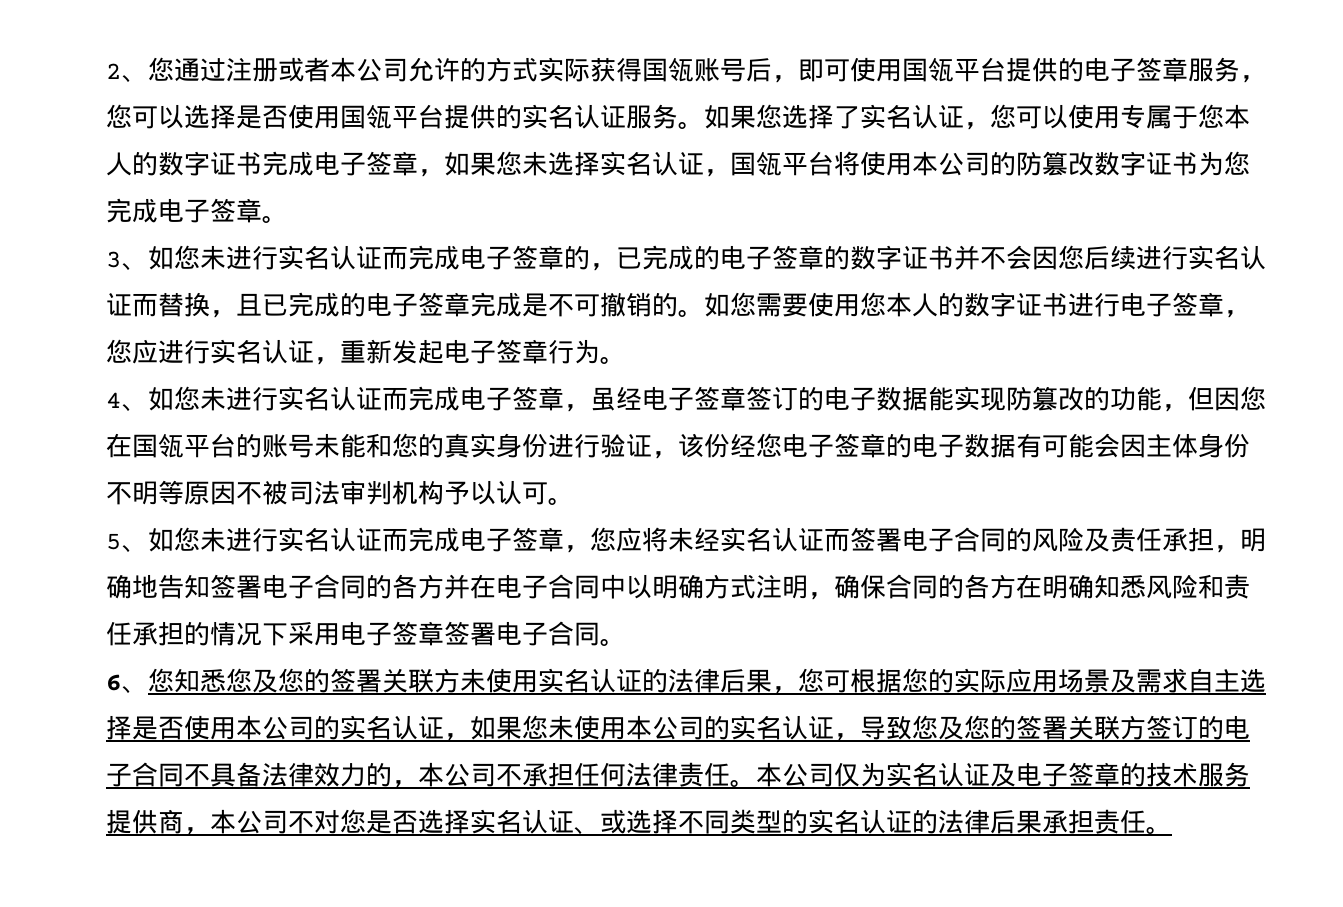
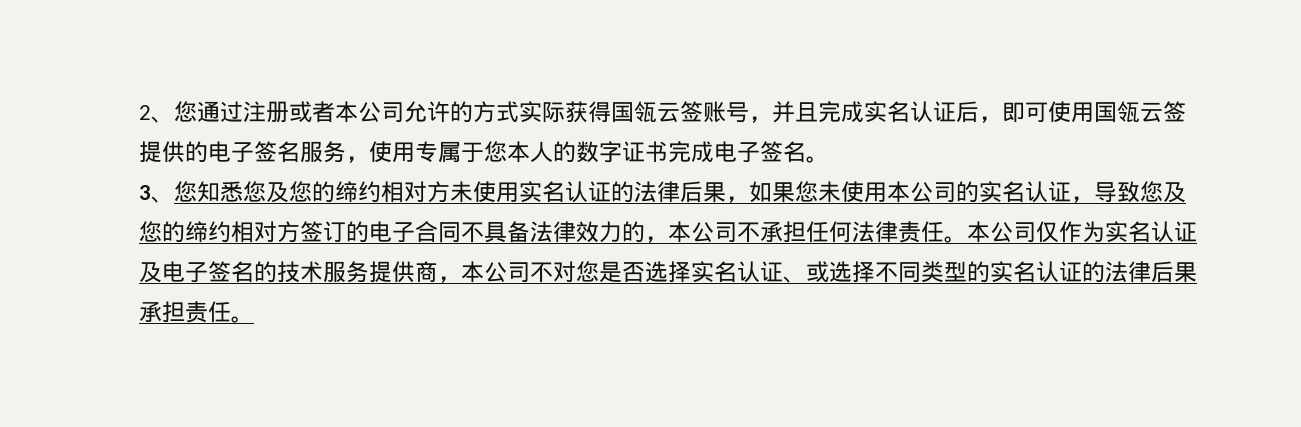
[694,58,747,82] 账号 -> [656,101,956,123] 云签账号，并且完成实名认证
[954,57,1007,82] 平台 -> [1139,101,1186,123] 云签
[1162,57,1267,83] [106,104,1069,130] 章服务，您可以选择是否使用国瓴平台提供的实名认证服务。如果您选择了实名认证，您可以 -> [276,141,369,163] 名服务，
[392,151,1251,177] [106,198,289,223] [106,245,1267,271] [106,292,1251,318] [106,339,627,365] [106,386,1267,412] [106,433,1251,459] [106,480,575,505] [106,527,1267,553] [106,574,1251,600] [106,621,627,646] [106,674,123,691] 章，如果您未选择实名认证，国瓴平台将使用本公司的防篡改数字证书为您完成电子签章。 // 3、如您未进行实名认证而完成电子签章的，已完成的电子签章的数字证书并不会因您后续进行实名认证而替换，且已完成的电子签章完成是不可撤销的。如您需要使用您本人的数字证书进行电子签章，您应进行实名认证，重新发起电子签章行为。 // 4、如您未进行实名认证而完成电子签章，虽经电子签章签订的电子数据能实现防篡改的功能，但因您在国瓴平台的账号未能和您的真实身份进行验证，该份经您电子签章的电子数据有可能会因主体身份不明等原因不被司法审判机构予以认可。 // 5、如您未进行实名认证而完成电子签章，您应将未经实名认证而签署电子合同的风险及责任承担，明确地告知签署电子合同的各方并在电子合同中以明确方式注明，确保合同的各方在明确知悉风险和责任承担的情况下采用电子签章签署电子合同。 // 6 -> [782,141,829,163] [138,185,151,200] 名。 // 3
[330,668,435,693] 签署关联 -> [334,181,427,203] 缔约相对
[798,668,1267,693] [106,715,471,741] 您可根据您的实际应用场景及需求自主选择是否使用本公司的实名认证， -> (749, 199) none
[1016,715,1121,740] 签署关联 -> [184,221,277,243] 缔约相对
(861, 774) none -> [1058,221,1082,243] 作
[1094,762,1121,787] 章 -> [230,261,254,283] 名

